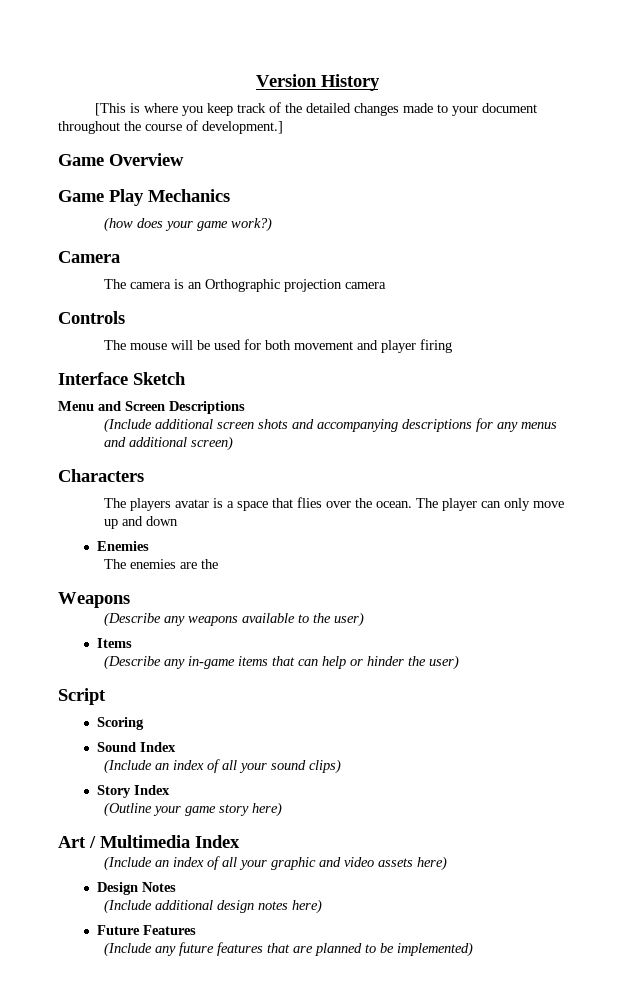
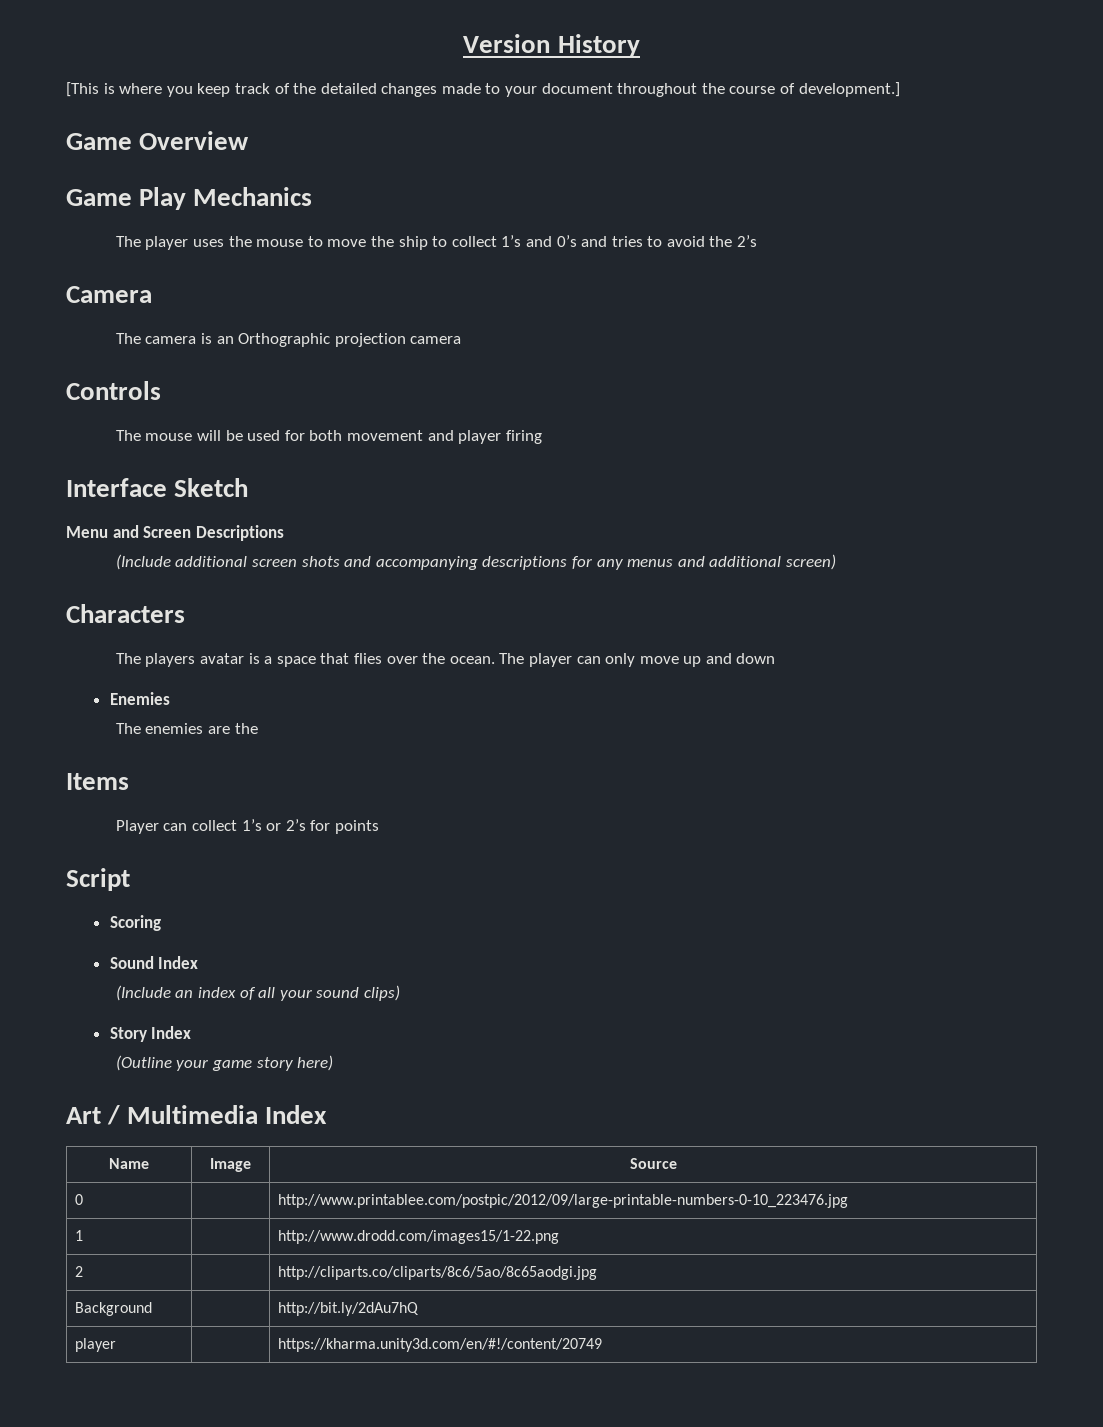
[103,217,272,232] (how does your game work?) -> [115,235,758,250] The player uses the mouse to move the ship to collect 1’s and 0’s and tries to avoid the 2’s
[58,592,130,608] [103,612,364,627] [96,638,132,648] [103,655,459,670] Weapons // (Describe any weapons available to the user) // Items // (Describe any in-game items that can help or hinder the user) -> [66,773,129,790] [115,819,379,834] Items // Player can collect 1’s or 2’s for points
[103,856,447,871] [96,882,176,895] [103,899,322,914] [96,925,196,935] [103,942,473,957] // (Include an index of all your graphic and video assets here) // Design Notes // (Include additional design notes here) // Future Features // (Include any future features that are planned to be implemented) -> [109,1158,149,1169] [210,1158,251,1172] [629,1158,677,1169] [75,1194,84,1205] [278,1194,849,1208] [75,1230,84,1241] [278,1230,560,1244] [75,1266,84,1277] [278,1266,598,1280] [75,1302,153,1316] [278,1302,420,1316] [75,1338,117,1352] [278,1338,603,1352] // Name | Image | Source // 0 | | http://www.printablee.com/postpic/2012/09/large-printable-numbers-0-10_223476.jpg // 1 | | http://www.drodd.com/images15/1-22.png // 2 | | http://cliparts.co/cliparts/8c6/5ao/8c65aodgi.jpg // Background | | http://bit.ly/2dAu7hQ // player | | https://kharma.unity3d.com/en/#!/content/20749

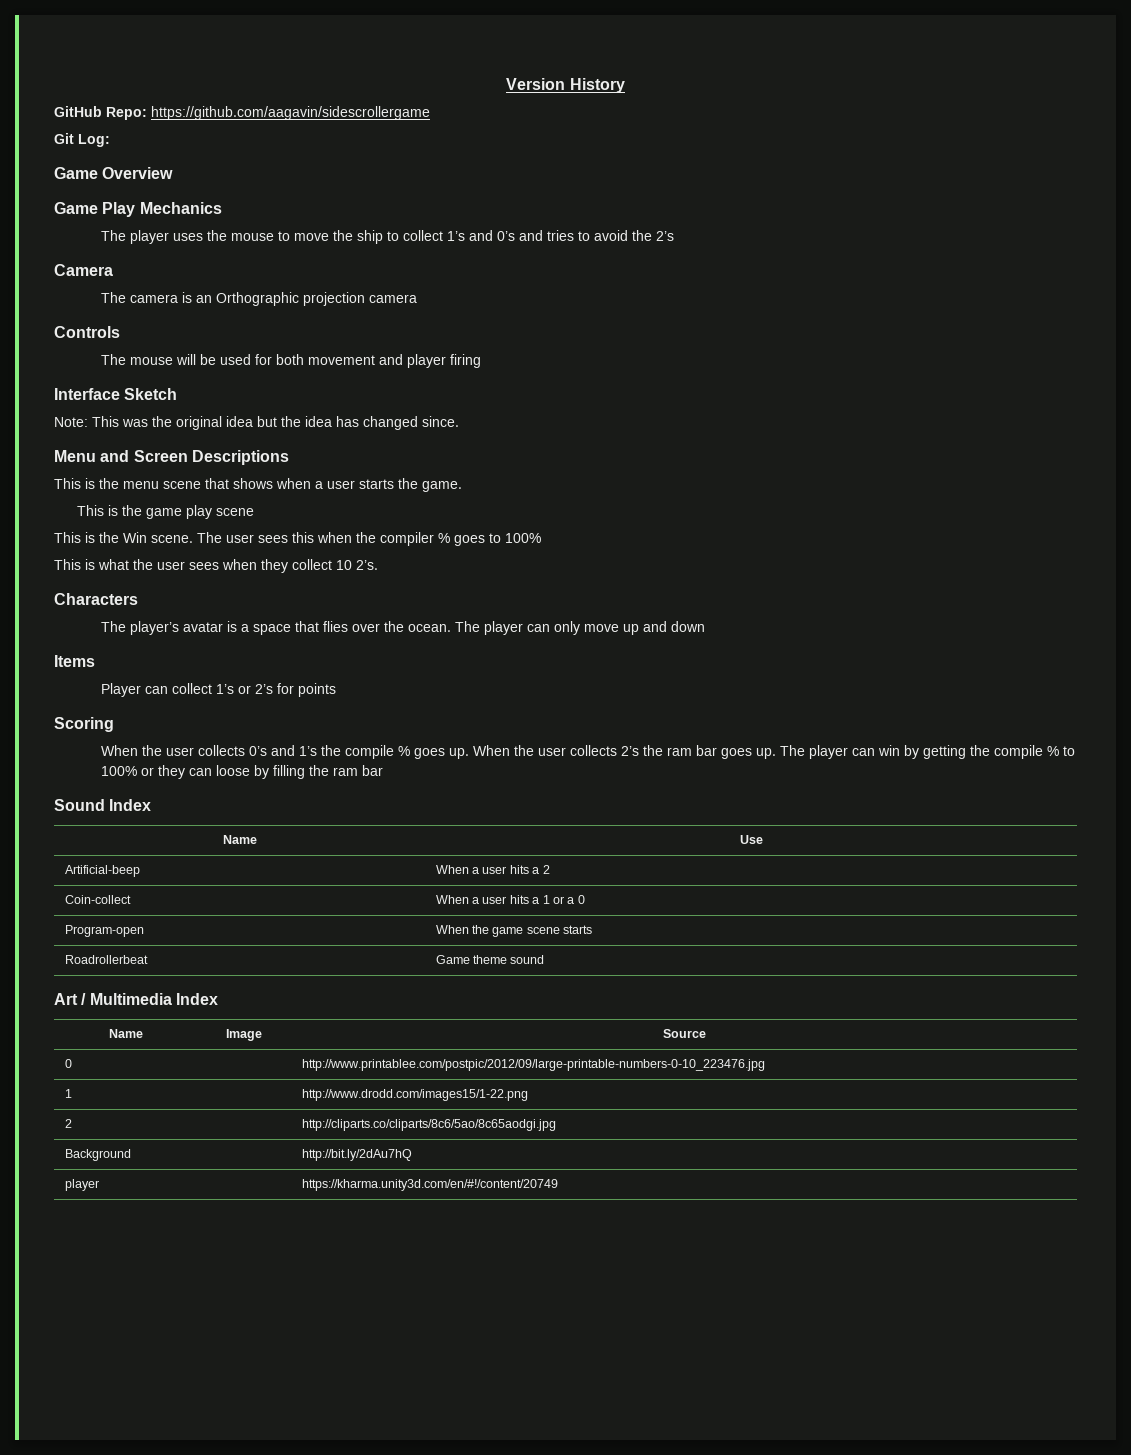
[66,82,900,97] [This is where you keep track of the detailed changes made to your document throughout the course of development.] -> [54,106,430,120] [54,133,110,147] GitHub Repo: https://github.com/aagavin/sidescrollergame // Git Log:
[66,525,284,541] [115,554,836,570] Menu and Screen Descriptions // (Include additional screen shots and accompanying descriptions for any menus and additional screen) -> [54,416,459,430] [54,450,289,465] [54,478,462,492] [77,505,255,519] [54,532,541,546] [54,559,378,573] Note: This was the original idea but the idea has changed since. // Menu and Screen Descriptions // This is the menu scene that shows when a user starts the game. // This is the game play scene // This is the Win scene. The user sees this when the compiler % goes to 100% // This is what the user sees when they collect 10 2’s.
[145,653,196,667] players -> [129,621,179,635] player’s
[109,692,170,705] [115,723,258,734] // Enemies // The enemies are the -> (705, 626) none
[66,868,130,891] [109,915,161,931] [109,956,199,969] [115,985,400,1001] [109,1026,192,1042] [115,1055,334,1071] Script // Scoring // Sound Index // (Include an index of all your sound clips) // Story Index // (Outline your game story here) -> [54,717,114,732] [100,745,1075,759] [100,765,383,779] [54,799,152,811] [223,835,257,844] [739,835,763,844] [64,865,140,877] [435,865,550,874] [64,895,131,904] [435,895,585,904] [64,925,144,937] [435,925,593,937] [64,955,148,964] [435,955,545,964] Scoring // When the user collects 0’s and 1’s the compile % goes up. When the user collects 2’s the ram bar goes up. The player can win by getting the compile % to 100% or they can loose by filling the ram bar // Sound Index // Name | Use // Artificial-beep | When a user hits a 2 // Coin-collect | When a user hits a 1 or a 0 // Program-open | When the game scene starts // Roadrollerbeat | Game theme sound

